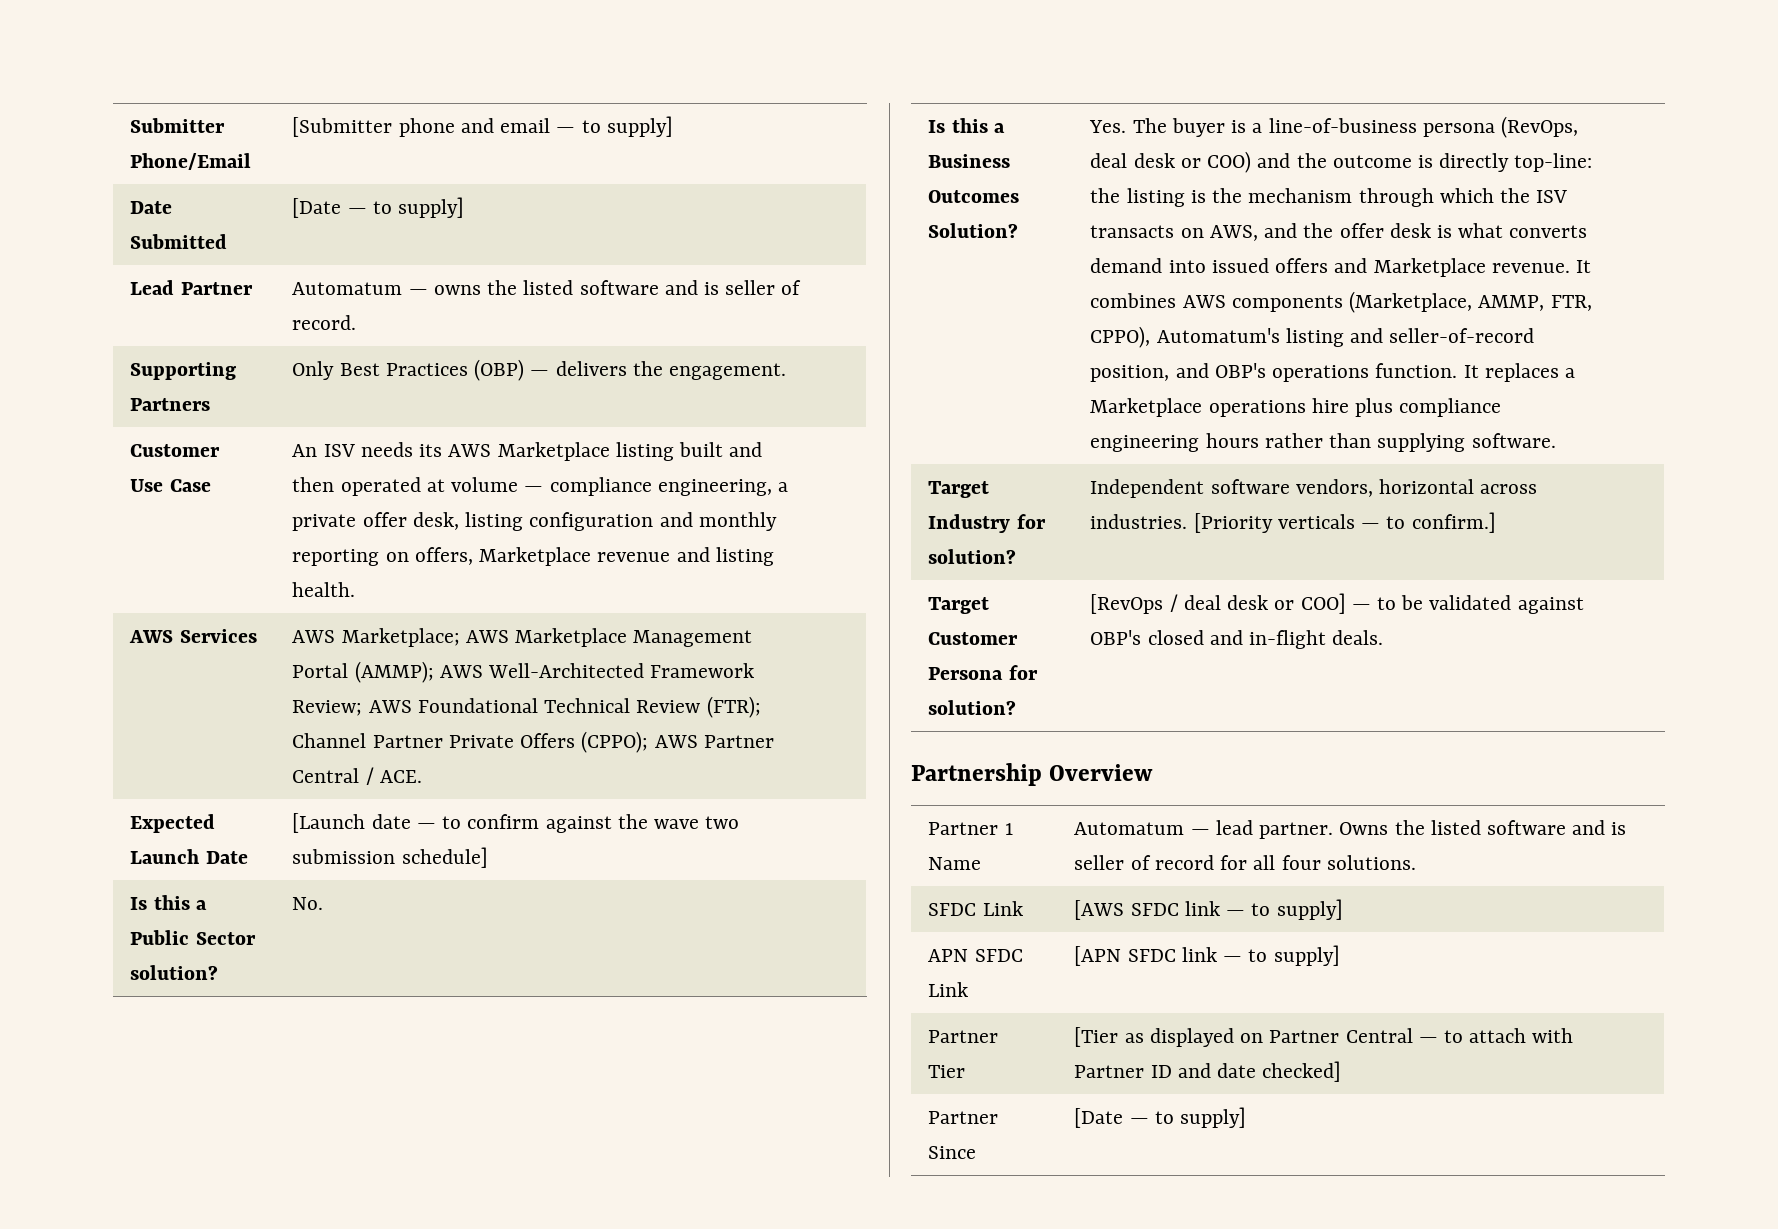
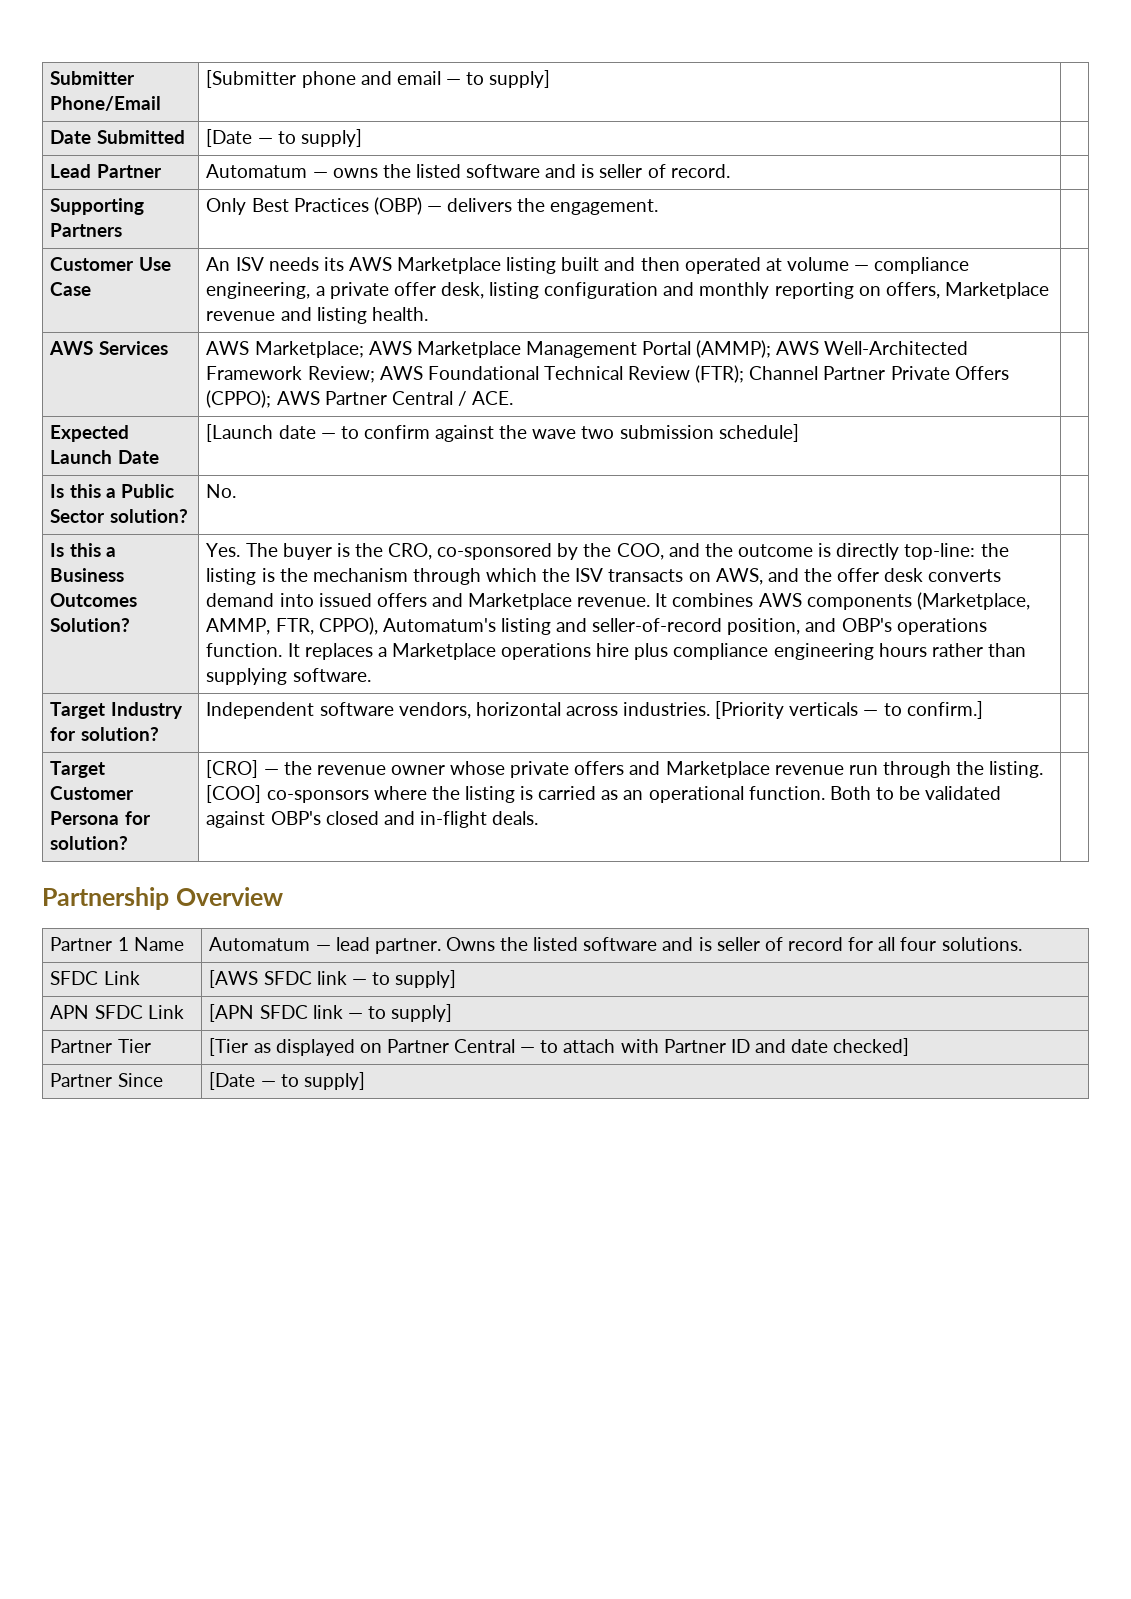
[1252,116,1578,138] [1090,151,1252,173] a line-of-business persona (RevOps, deal desk or COO) -> [354,543,664,560] the CRO, co-sponsored by the COO,
[1436,223,1504,238] is what -> (924, 575) none
[1090,593,1371,614] [RevOps / deal desk or COO] — -> [206,760,1044,778] [206,785,871,803] [CRO] — the revenue owner whose private offers and Marketplace revenue run through the listing. [COO] co-sponsors where the listing is carried as an operational function. Both

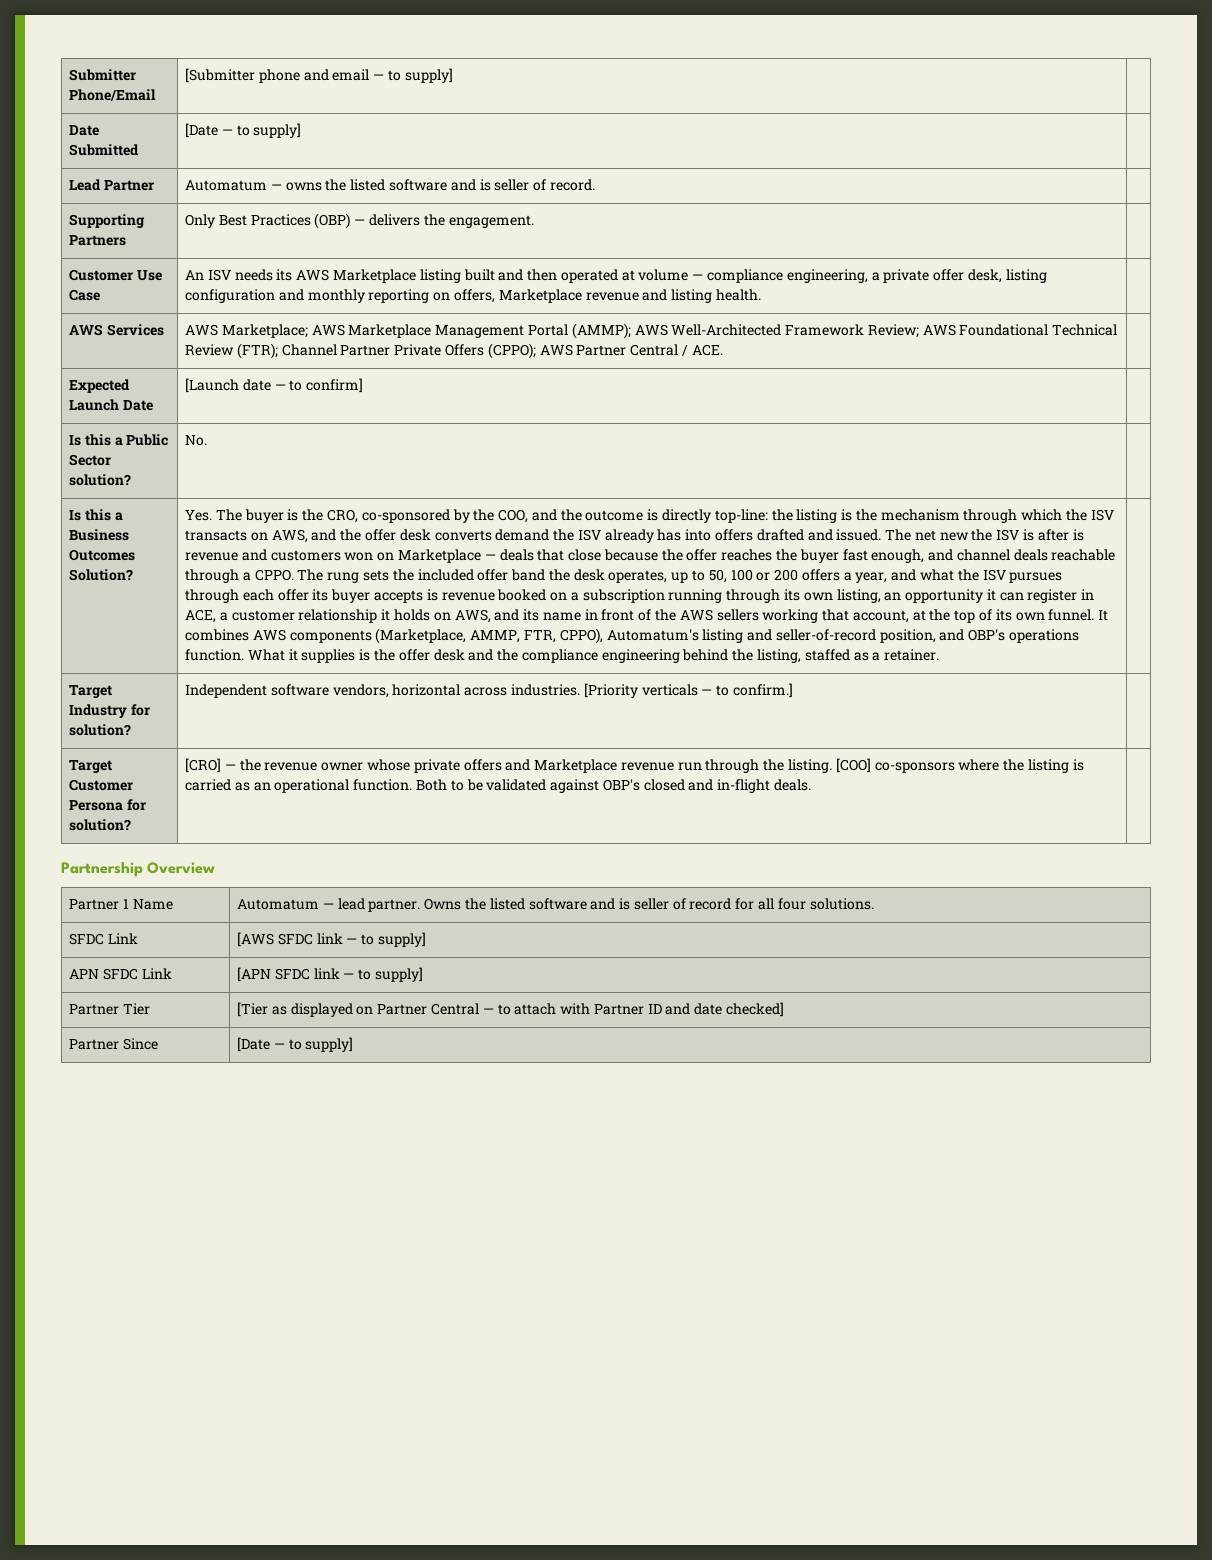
[363,424,799,442] confirm against the wave two submission schedule] -> [306,378,364,393] confirm]
[279,593,651,610] into issued offers and Marketplace revenue. -> [553,529,1084,543] [185,549,1116,563] [185,569,1063,583] [185,589,1095,603] [185,609,1095,623] the ISV already has into offers drafted and issued. The net new the ISV is after is revenue and customers won on Marketplace — deals that close because the offer reaches the buyer fast enough, and channel deals reachable through a CPPO. The rung sets the included offer band the desk operates, up to 50, 100 or 200 offers a year, and what the ISV pursues through each offer its buyer accepts is revenue booked on a subscription running through its own listing, an opportunity it can register in ACE, a customer relationship it holds on AWS, and its name in front of the AWS sellers working that account, at the top of its own funnel.
[287,643,1026,660] [206,668,371,685] It replaces a Marketplace operations hire plus compliance engineering hours rather than supplying software. -> [247,649,940,663] What it supplies is the offer desk and the compliance engineering behind the listing, staffed as a retainer.

